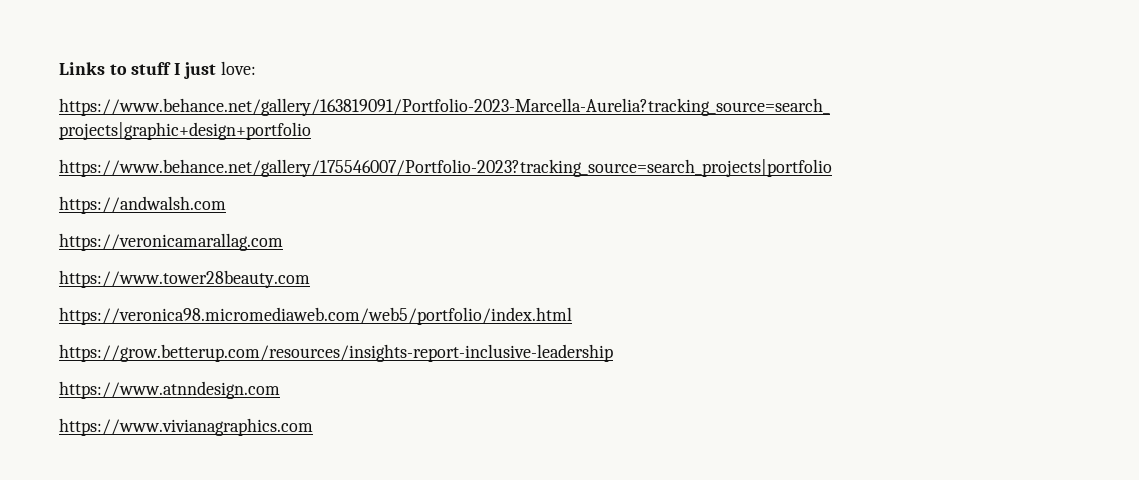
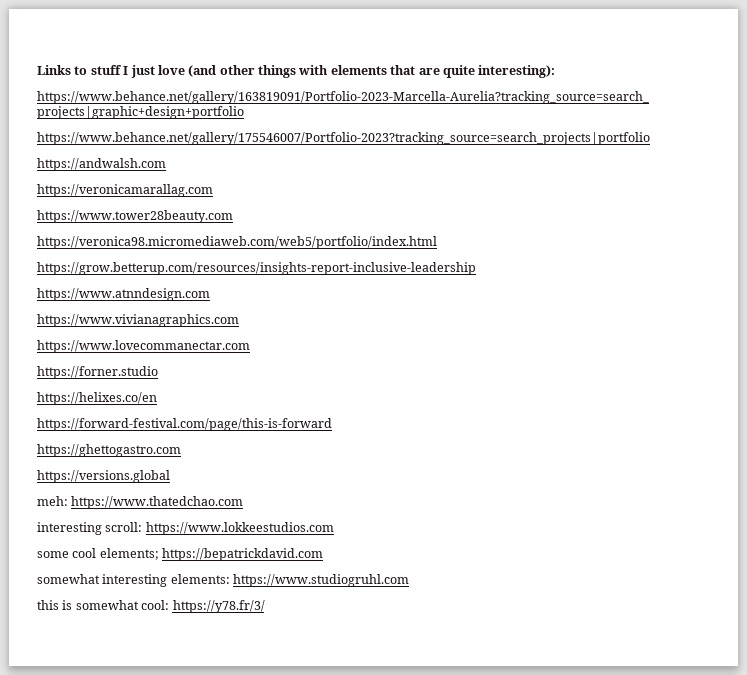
[220,61,256,75] love: -> [157,65,556,78] love (and other things with elements that are quite interesting):
(313, 427) none -> [37,340,250,353] [37,366,158,379] [37,392,157,405] [37,418,332,431] [37,444,181,457] [37,470,170,483] [37,496,244,509] [37,522,334,535] [37,548,324,561] [37,574,410,587] [37,600,265,613] // https://www.lovecommanectar.com // https://forner.studio // https://helixes.co/en // https://forward-festival.com/page/this-is-forward // https://ghettogastro.com // https://versions.global // meh: https://www.thatedchao.com // interesting scroll: https://www.lokkeestudios.com // some cool elements; https://bepatrickdavid.com // somewhat interesting elements: https://www.studiogruhl.com // this is somewhat cool: https://y78.fr/3/

